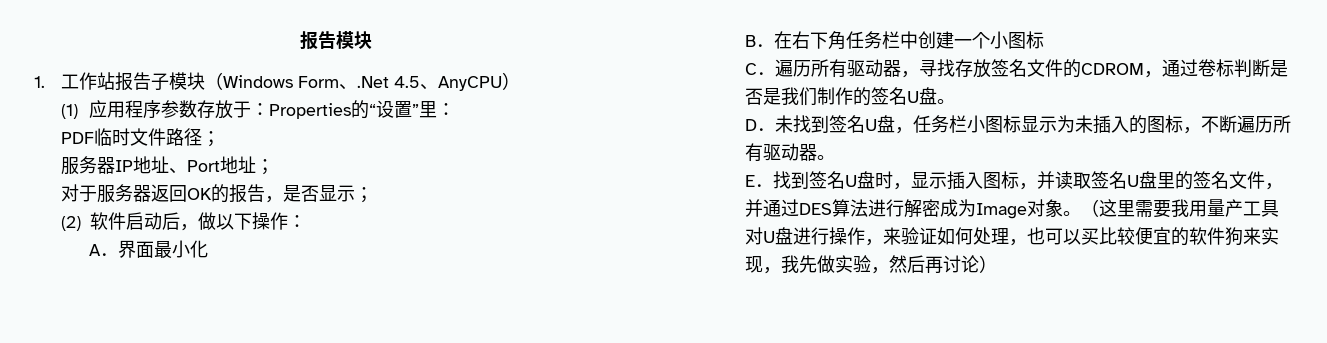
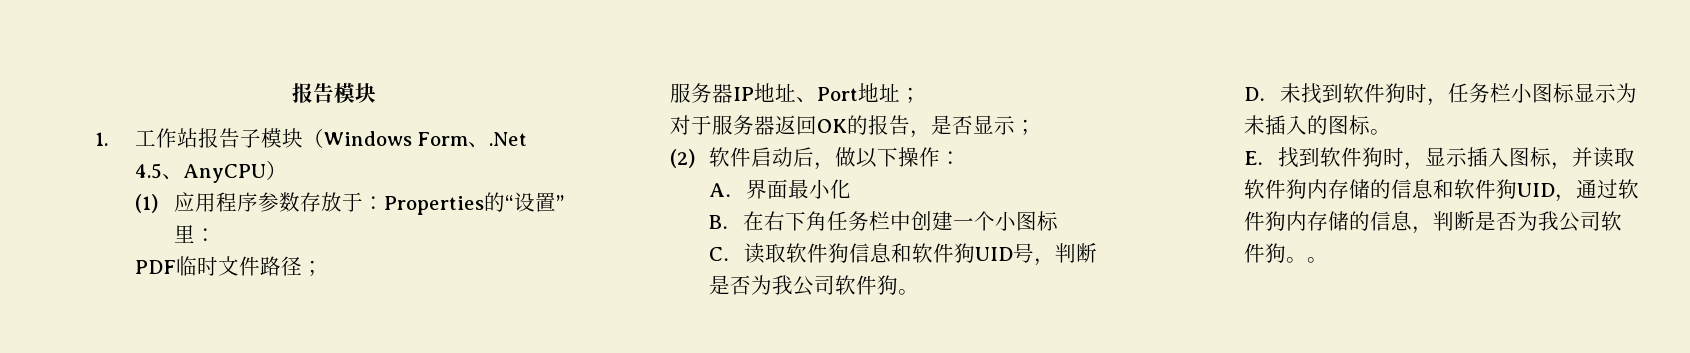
[774,59,1288,78] [744,87,937,106] 遍历所有驱动器，寻找存放签名文件的CDROM，通过卷标判断是否是我们制作的签名U盘 -> [744,243,1098,266] [709,275,899,296] 读取软件狗信息和软件狗UID号，判断是否为我公司软件狗
[828,115,895,133] 签名U盘 -> [1343,83,1428,103] 软件狗时
[1182,115,1291,134] [744,143,817,162] ，不断遍历所有驱动器 -> (1372, 125) none
[808,171,875,189] 签名U盘 -> [1320,147,1384,167] 软件狗
[1090,171,1283,190] [744,199,1279,219] [744,227,1279,246] [744,255,997,274] 签名U盘里的签名文件，并通过DES算法进行解密成为Image对象。（这里需要我用量产工具对U盘进行操作，来验证如何处理，也可以买比较便宜的软件狗来实现，我先做实验，然后再讨论） -> [1244,179,1640,202] [1244,211,1623,234] [1244,243,1329,263] 软件狗内存储的信息和软件狗UID，通过软件狗内存储的信息，判断是否为我公司软件狗。。

